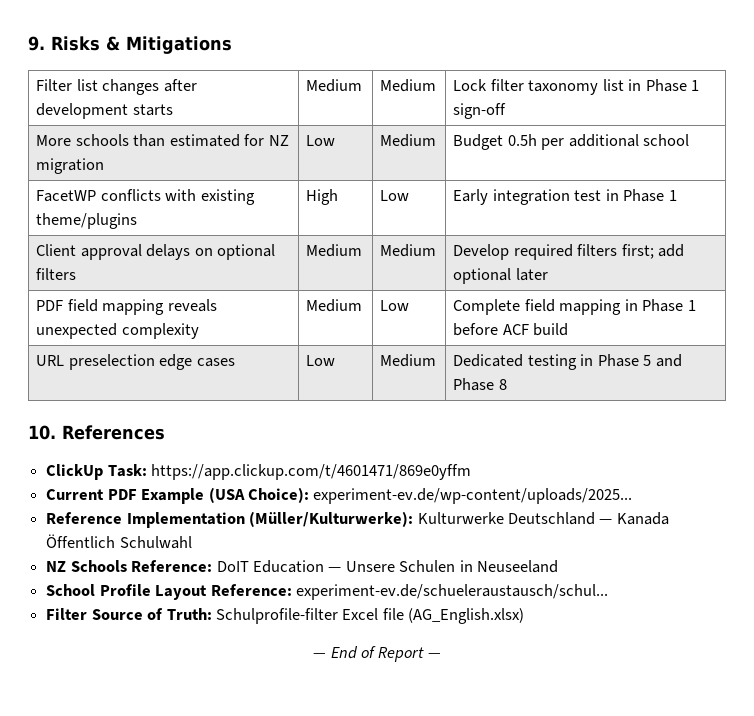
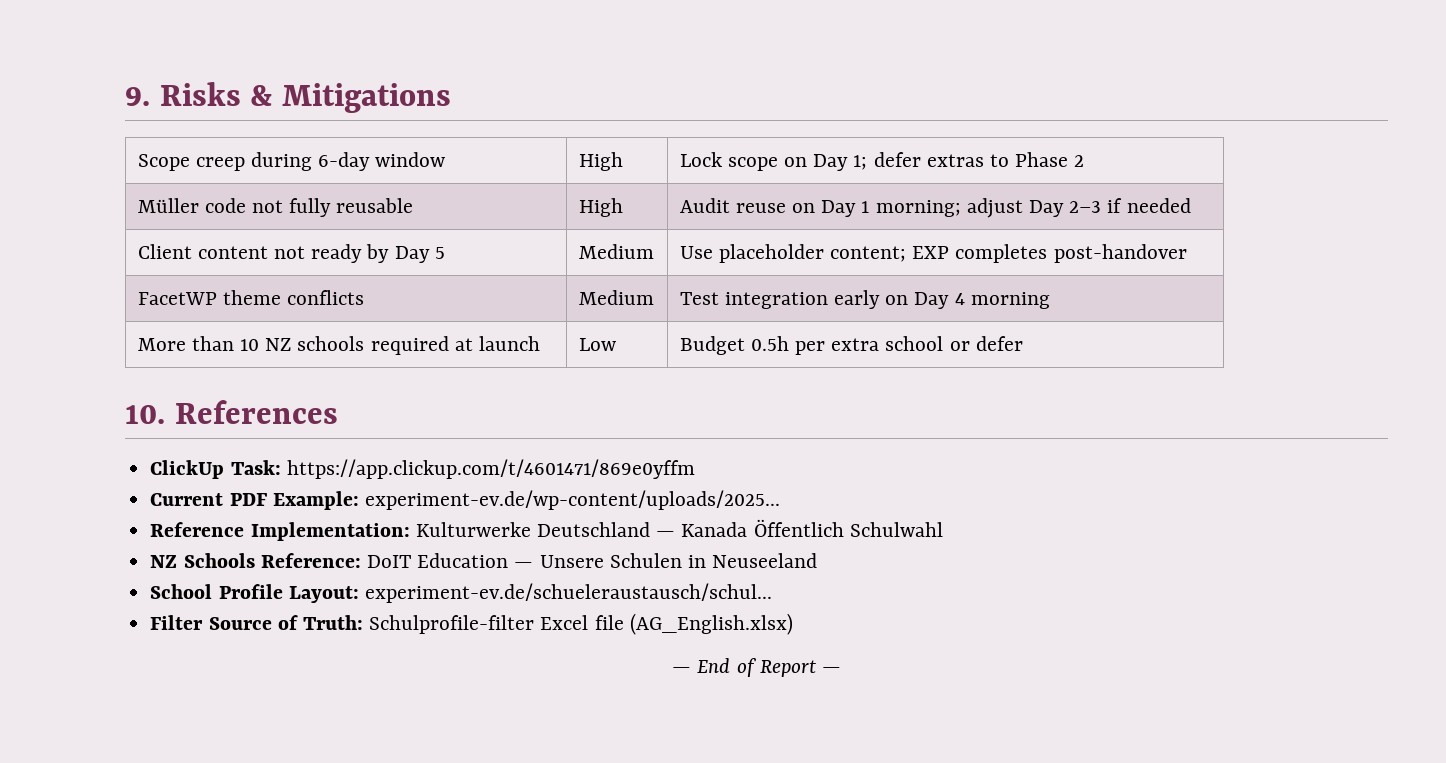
[36,79,197,95] [36,103,173,119] [306,79,363,92] [380,79,437,92] [453,79,700,95] [453,103,507,119] [36,134,289,147] [36,158,105,174] [306,135,336,146] [380,134,437,147] Filter list changes after development starts | Medium | Medium | Lock filter taxonomy list in Phase 1 sign-off // More schools than estimated for NZ migration | Low | Medium -> [137,152,446,171] [578,152,623,171] [679,152,1085,171] [137,198,414,217] [578,198,623,217] [679,198,1191,218] [137,244,445,263] [578,244,654,259] [679,244,1187,263] [137,290,364,305] [578,290,654,305] [679,290,1050,309] [137,336,540,355] [578,338,616,351] Scope creep during 6-day window | High | Lock scope on Day 1; defer extras to Phase 2 // Müller code not fully reusable | High | Audit reuse on Day 1 morning; adjust Day 2–3 if needed // Client content not ready by Day 5 | Medium | Use placeholder content; EXP completes post-handover // FacetWP theme conflicts | Medium | Test integration early on Day 4 morning // More than 10 NZ schools required at launch | Low
[568,134,639,147] additional -> [831,338,880,351] extra
[36,189,255,205] [36,213,138,229] [306,189,339,205] [380,190,410,201] [453,189,677,205] [36,244,276,260] [36,268,77,280] [306,244,363,257] [380,244,437,257] [453,244,685,260] [453,268,548,284] [36,299,217,315] [36,323,199,339] [306,299,363,312] [380,300,410,311] [453,299,696,315] [453,323,569,336] [36,354,235,370] [306,355,336,366] [380,354,437,367] [453,354,682,370] [453,378,507,391] // FacetWP conflicts with existing theme/plugins | High | Low | Early integration test in Phase 1 // Client approval delays on optional filters | Medium | Medium | Develop required filters first; add optional later // PDF field mapping reveals unexpected complexity | Medium | Low | Complete field mapping in Phase 1 before ACF build // URL preselection edge cases | Low | Medium | Dedicated testing in Phase 5 and Phase 8 -> [949,336,1023,351] or defer
[141,487,309,504] Example (USA Choice): -> [272,491,359,510] Example:
[126,511,414,528] Implementation (Müller/Kulturwerke): -> [250,522,410,541] Implementation:
[155,584,292,600] Layout Reference: -> [288,586,359,603] Layout:

